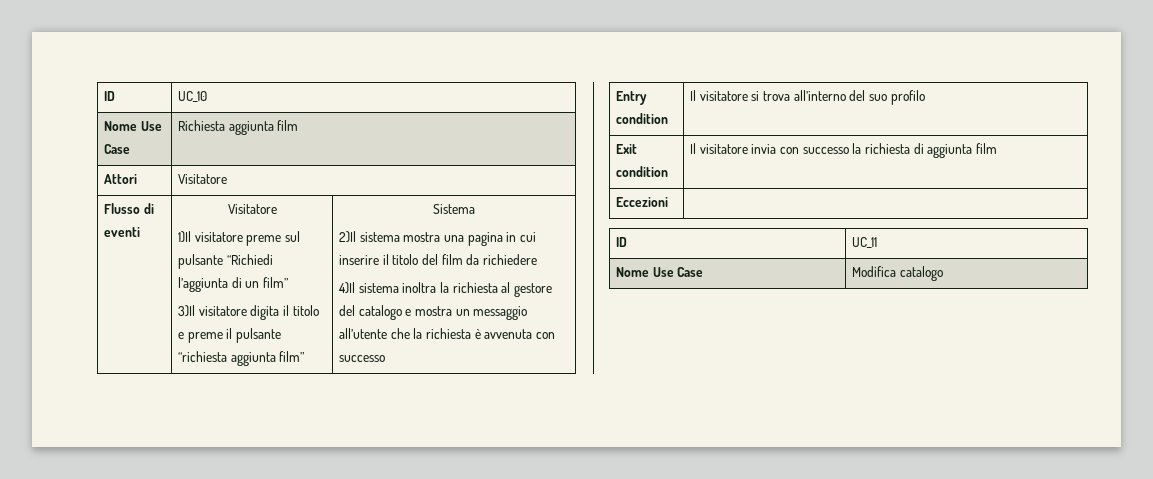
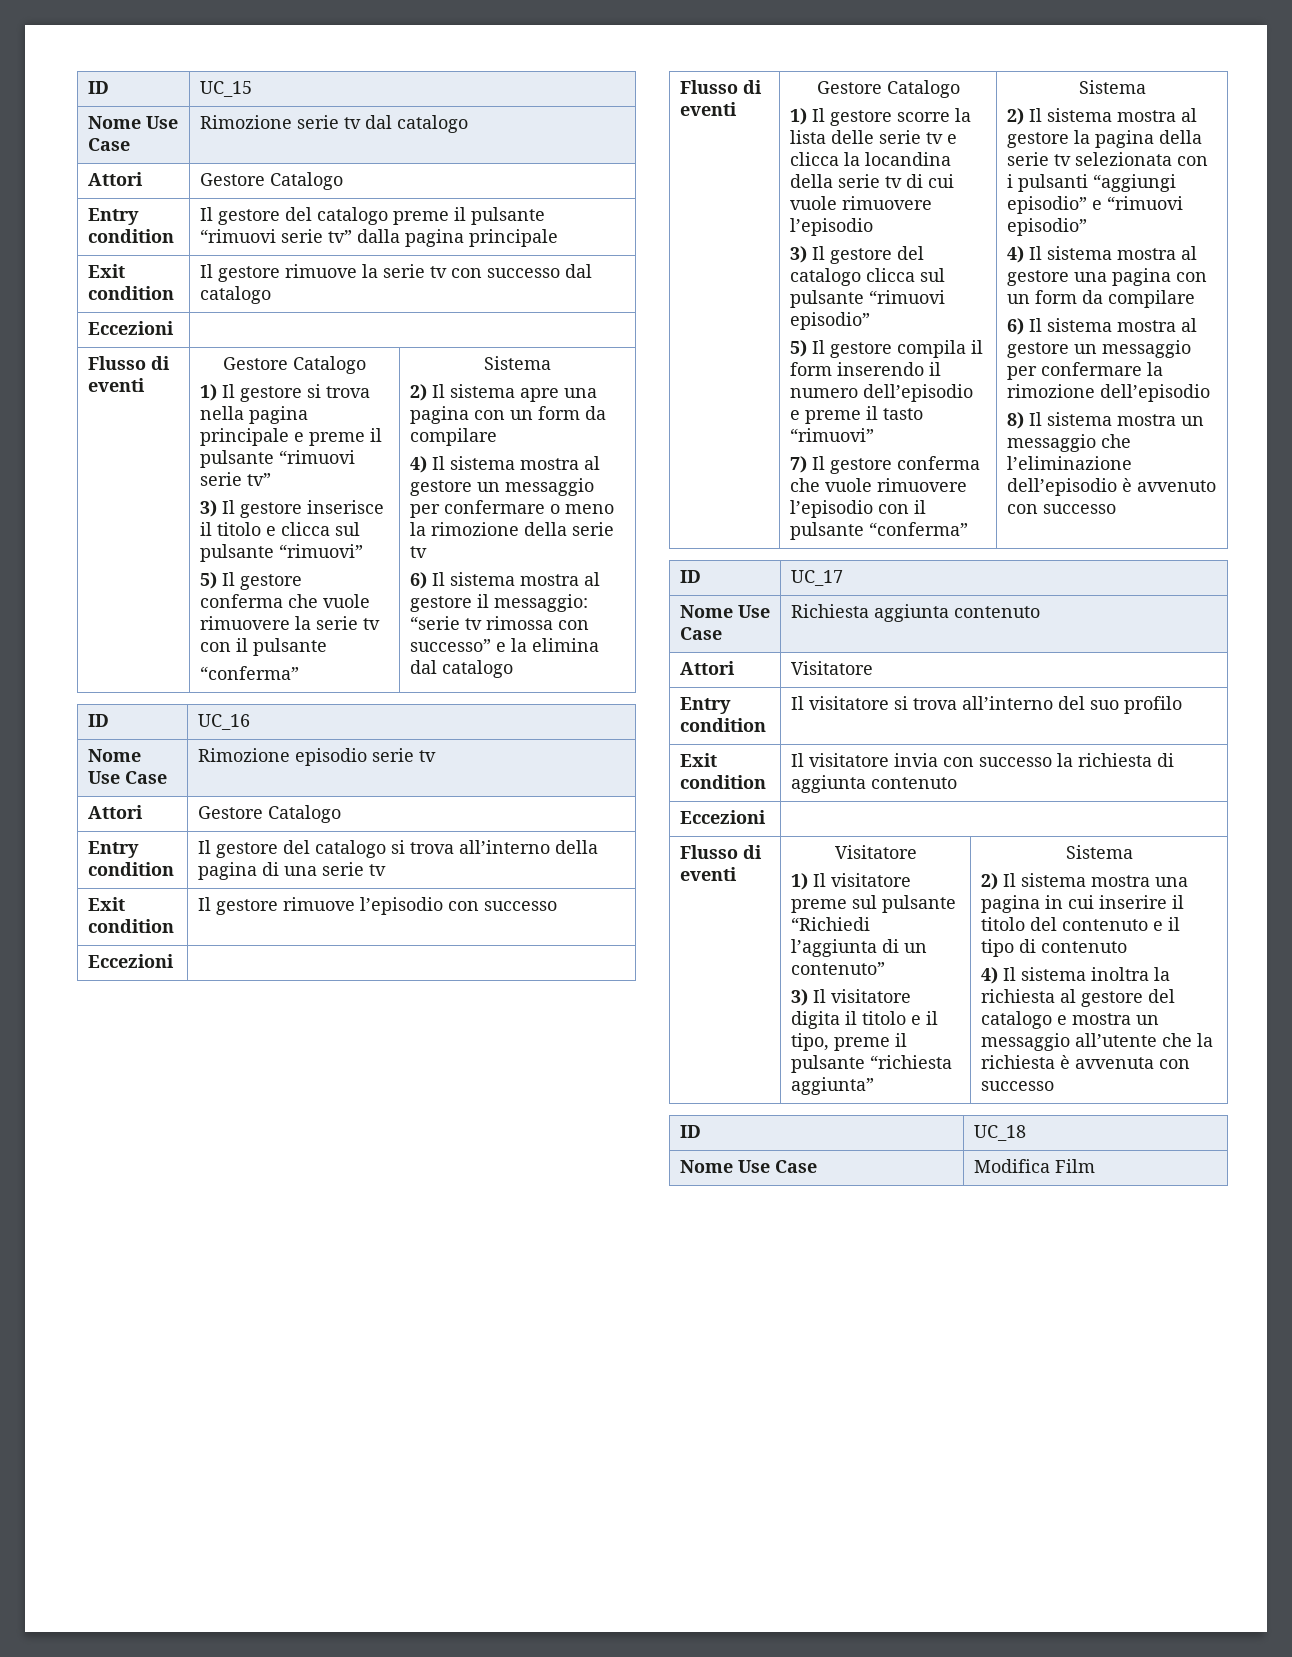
[103,91,115,101] [177,91,207,102] ID | UC_10 -> [87,81,109,94] [199,81,252,97] [87,116,178,129] [87,138,130,151] [199,115,468,133] [87,172,143,186] [199,172,343,190] [87,208,139,225] [87,229,174,243] [199,207,545,225] [199,229,558,247] [87,264,125,278] [87,286,174,300] [199,264,592,282] [199,286,271,304] [87,321,174,335] [87,356,170,370] [87,378,145,392] [223,356,366,374] [199,384,370,402] [199,406,308,424] [199,428,382,446] [199,450,355,468] [199,472,271,486] [199,500,384,518] [199,522,360,536] [199,544,363,562] [199,572,302,590] [199,594,370,608] [199,616,380,630] [199,638,327,656] [199,666,299,680] [484,356,551,370] [409,384,597,402] [409,406,606,424] [409,428,497,446] [409,456,600,473] [409,478,594,496] [409,500,614,518] [409,522,614,536] [409,546,427,558] [409,572,600,589] [409,594,588,612] [409,616,589,630] [409,638,599,652] [409,660,513,678] [87,714,109,727] [197,714,250,730] [87,749,141,762] [87,771,167,784] [197,748,436,766] [87,805,143,819] [197,805,341,823] [87,841,139,858] [87,862,174,876] [197,840,598,858] [197,862,386,880] [87,897,125,911] [87,919,174,933] [197,897,557,915] [87,954,174,968] [679,80,762,94] [679,102,737,116] [816,80,960,98] [789,108,971,126] [789,130,957,144] [789,152,951,166] [789,174,954,188] [789,196,932,210] [789,218,873,236] [789,246,924,264] [789,268,945,286] [789,290,945,308] [789,312,870,330] [789,340,983,358] [789,362,941,376] [789,384,973,402] [789,406,923,424] [789,428,874,442] [789,456,980,474] [789,478,967,492] [789,500,926,518] [789,522,968,540] [1078,80,1146,94] [1006,108,1197,125] [1006,130,1202,148] [1006,152,1208,166] [1006,174,1176,192] [1006,196,1183,214] [1006,218,1087,236] [1006,246,1197,263] [1006,268,1207,286] [1006,290,1195,308] [1006,318,1197,335] [1006,340,1191,358] [1006,362,1163,380] [1006,384,1210,402] [1006,412,1204,429] [1006,434,1131,452] [1006,456,1132,470] [1006,478,1216,496] [1006,504,1116,514] [679,570,701,583] [790,570,843,586] ID | UC_15 // Nome Use Case | Rimozione serie tv dal catalogo // Attori | Gestore Catalogo // Entry condition | Il gestore del catalogo preme il pulsante “rimuovi serie tv” dalla pagina principale // Exit condition | Il gestore rimuove la serie tv con successo dal catalogo // Eccezioni | // Flusso di eventi | Gestore Catalogo // 1) Il gestore si trova nella pagina principale e preme il pulsante “rimuovi serie tv” // 3) Il gestore inserisce il titolo e clicca sul pulsante “rimuovi” // 5) Il gestore conferma che vuole rimuovere la serie tv con il pulsante // “conferma” | Sistema // 2) Il sistema apre una pagina con un form da compilare // 4) Il sistema mostra al gestore un messaggio per confermare o meno la rimozione della serie tv // 6) Il sistema mostra al gestore il messaggio: “serie tv rimossa con successo” e la elimina dal catalogo // ID | UC_16 // Nome Use Case | Rimozione episodio serie tv // Attori | Gestore Catalogo // Entry condition | Il gestore del catalogo si trova all’interno della pagina di una serie tv // Exit condition | Il gestore rimuove l’episodio con successo // Eccezioni | // Flusso di eventi | Gestore Catalogo // 1) Il gestore scorre la lista delle serie tv e clicca la locandina della serie tv di cui vuole rimuovere l’episodio // 3) Il gestore del catalogo clicca sul pulsante “rimuovi episodio” // 5) Il gestore compila il form inserendo il numero dell’episodio e preme il tasto “rimuovi” // 7) Il gestore conferma che vuole rimuovere l’episodio con il pulsante “conferma” | Sistema // 2) Il sistema mostra al gestore la pagina della serie tv selezionata con i pulsanti “aggiungi episodio” e “rimuovi episodio” // 4) Il sistema mostra al gestore una pagina con un form da compilare // 6) Il sistema mostra al gestore un messaggio per confermare la rimozione dell’episodio // 8) Il sistema mostra un messaggio che l’eliminazione dell’episodio è avvenuto con successo // ID | UC_17
[277,120,299,131] film -> [953,606,1040,618] contenuto
[103,203,154,214] [103,227,140,237] [227,204,277,214] [177,231,300,246] [177,254,273,269] [177,277,289,292] [177,305,319,320] [177,328,281,343] [177,351,306,366] [433,204,475,214] [338,231,536,246] [338,254,537,265] [338,282,552,297] [338,305,528,320] [338,328,555,339] [338,355,385,362] // Flusso di eventi | Visitatore // 1)Il visitatore preme sul pulsante “Richiedi l’aggiunta di un film” // 3)Il visitatore digita il titolo e preme il pulsante “richiesta aggiunta film” | Sistema // 2)Il sistema mostra una pagina in cui inserire il titolo del film da richiedere // 4)Il sistema inoltra la richiesta al gestore del catalogo e mostra un messaggio all’utente che la richiesta è avvenuta con successo -> (873, 668) none
[975,143,997,154] [615,197,668,207] [615,237,627,247] [851,237,877,248] film // Eccezioni | // ID | UC_11 -> [870,777,957,789] [679,810,766,824] [679,845,762,859] [679,867,737,881] [834,845,917,859] [790,873,911,890] [790,895,956,913] [790,917,870,931] [790,939,927,957] [790,962,885,975] [790,989,911,1006] [790,1011,938,1029] [790,1033,907,1051] [790,1055,952,1073] [790,1077,874,1095] [1065,845,1133,859] [980,873,1188,890] [980,895,1184,913] [980,917,1180,931] [980,939,1127,957] [980,967,1170,984] [980,989,1175,1007] [980,1011,1159,1029] [980,1033,1213,1051] [980,1055,1190,1069] [980,1081,1054,1091] [679,1125,701,1138] [973,1125,1026,1141] contenuto // Eccezioni | // Flusso di eventi | Visitatore // 1) Il visitatore preme sul pulsante “Richiedi l’aggiunta di un contenuto” // 3) Il visitatore digita il titolo e il tipo, preme il pulsante “richiesta aggiunta” | Sistema // 2) Il sistema mostra una pagina in cui inserire il titolo del contenuto e il tipo di contenuto // 4) Il sistema inoltra la richiesta al gestore del catalogo e mostra un messaggio all’utente che la richiesta è avvenuta con successo // ID | UC_18
[899,266,943,281] catalogo -> [1054,1159,1095,1173] Film

